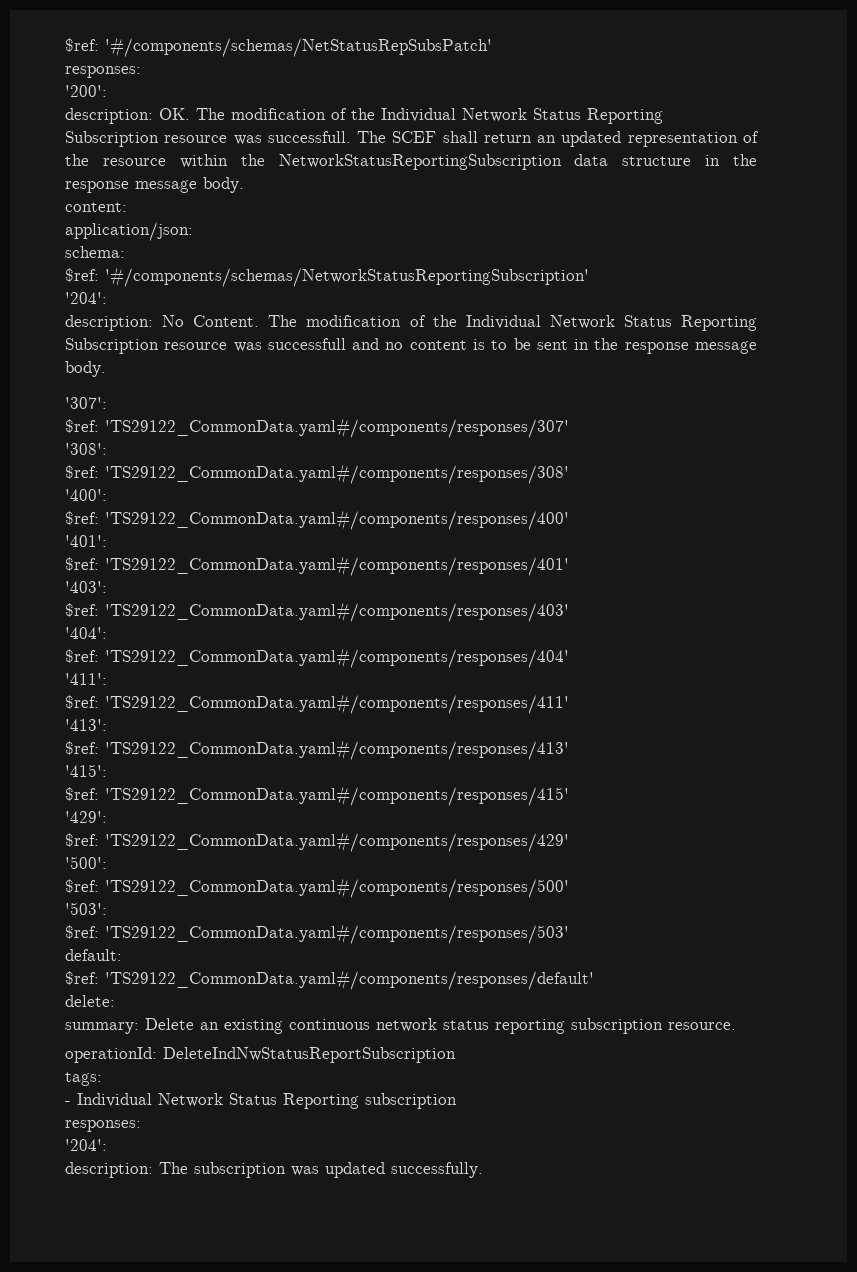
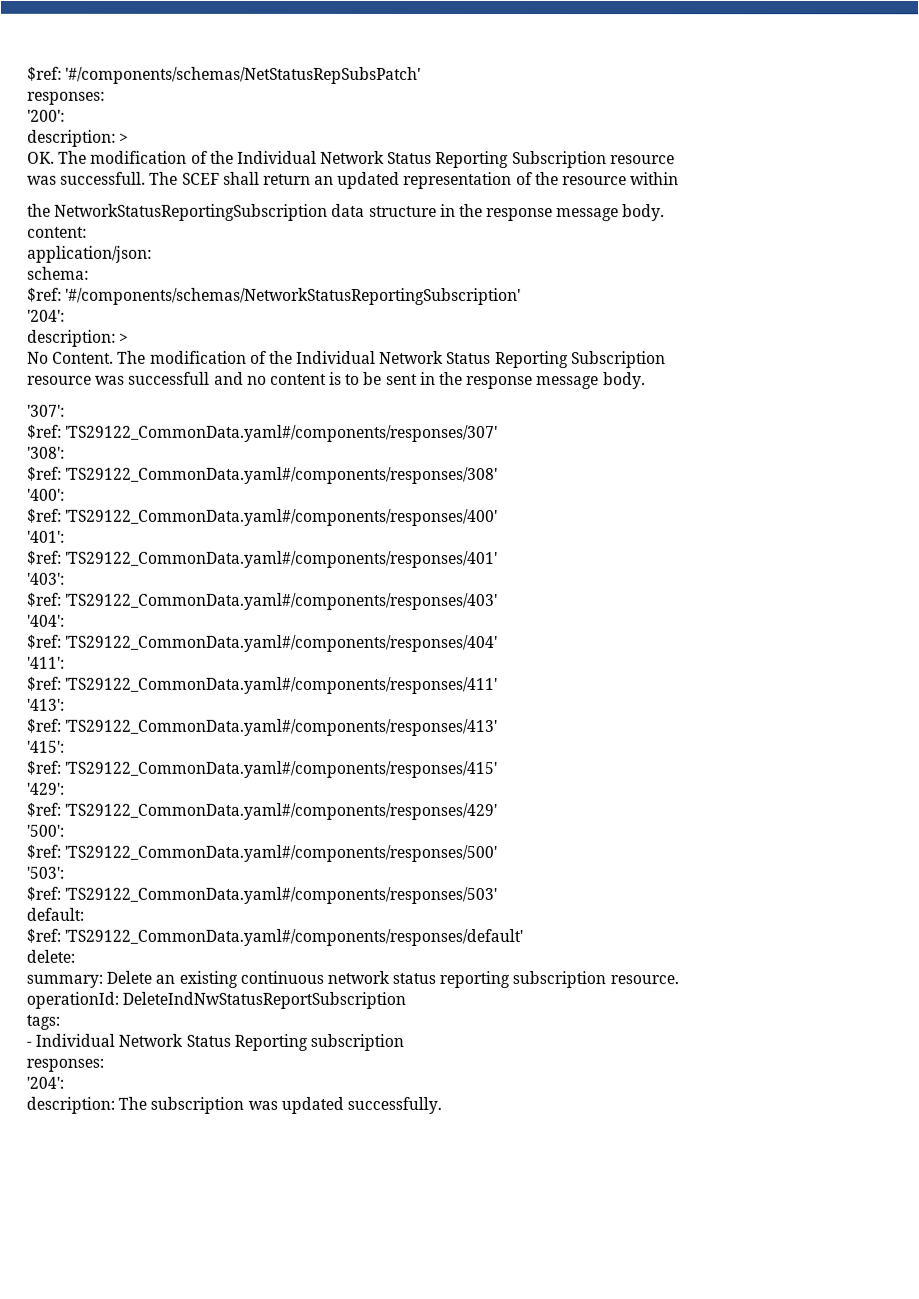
(153, 116) none -> [119,132,130,143] > //
(228, 139) none -> (675, 160) //
(228, 161) none -> (680, 179) //
(153, 323) none -> [119,332,130,343] > //
(159, 346) none -> (666, 360) //

